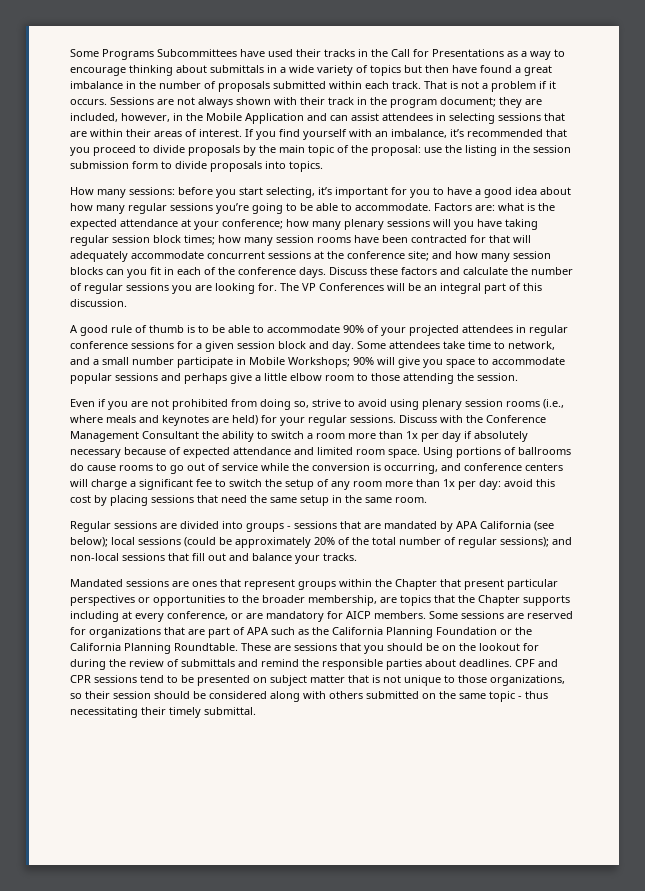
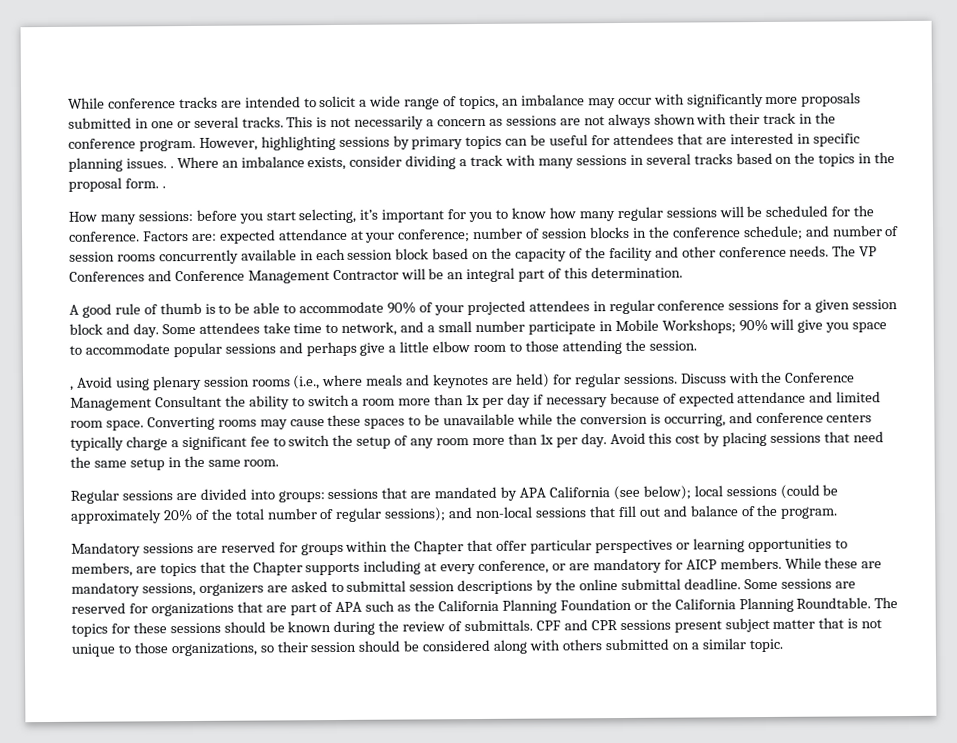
[70,49,565,60] [70,65,552,76] [70,81,556,92] [70,97,154,105] Some Programs Subcommittees have used their tracks in the Call for Presentations as a way to encourage thinking about submittals in a wide variety of topics but then have found a great imbalance in the number of proposals submitted within each track. That is not a problem if it occurs. Sessions -> [68,92,862,110] [68,115,557,130] While conference tracks are intended to solicit a wide range of topics, an imbalance may occur with significantly more proposals submitted in one or several tracks. This is not necessarily a concern as sessions
[390,97,542,108] [70,113,565,124] [70,129,567,140] [70,145,571,156] [70,161,323,172] program document; they are included, however, in the Mobile Application and can assist attendees in selecting sessions that are within their areas of interest. If you find yourself with an imbalance, it’s recommended that you proceed to divide proposals by the main topic of the proposal: use the listing in the session submission form to divide proposals into topics. -> [68,132,860,152] [68,152,896,172] [68,177,166,192] conference program. However, highlighting sessions by primary topics can be useful for attendees that are interested in specific planning issues. . Where an imbalance exists, consider dividing a track with many sessions in several tracks based on the topics in the proposal form. .
[447,187,571,198] [70,203,555,214] have a good idea about how many regular sessions you’re going to be able to accommodate. Factors are: what is the -> [510,205,875,222] [69,231,217,242] know how many regular sessions will be scheduled for the conference. Factors are:
[286,219,538,230] [70,235,531,246] [70,251,551,262] [70,267,573,278] [70,283,384,294] how many plenary sessions will you have taking regular session block times; how many session rooms have been contracted for that will adequately accommodate concurrent sessions at the conference site; and how many session blocks can you fit in each of the conference days. Discuss these factors and calculate the number of regular sessions you are looking for. The VP Conferences -> [472,225,900,241] [69,245,878,265] [69,269,399,284] number of session blocks in the conference schedule; and number of session rooms concurrently available in each session block based on the capacity of the facility and other conference needs. The VP Conferences and Conference Management Contractor
[70,299,127,307] discussion. -> [590,266,683,279] determination.
[70,399,387,410] Even if you are not prohibited from doing so, strive to avoid -> [70,376,113,391] , Avoid
[280,417,305,426] your -> (572, 379) none
[474,431,528,442] absolutely -> (544, 399) none
[423,447,571,458] [70,463,258,474] Using portions of ballrooms do cause rooms to go out of service -> [146,413,516,431] Converting rooms may cause these spaces to be unavailable
[70,479,88,487] will -> [70,436,124,451] typically
[479,479,533,490] day: avoid -> [580,432,646,448] day. Avoid
[246,523,291,532] groups - -> [277,490,325,503] groups:
[295,553,357,564] [70,579,295,590] your tracks. // Mandated sessions are ones that represent -> [740,504,839,519] [71,541,298,557] of the program. // Mandatory sessions are reserved for
[464,579,504,590] present -> [496,540,528,551] offer
(150, 600) none -> [692,538,745,553] learning
[242,595,377,606] the broader membership, -> [71,562,133,577] members,
(426, 615) none -> [784,557,883,569] [71,578,741,597] While these are mandatory sessions, organizers are asked to submittal session descriptions by the online submittal deadline.
[241,643,539,654] [70,659,558,670] [70,675,267,686] These are sessions that you should be on the lookout for during the review of submittals and remind the responsible parties about deadlines. CPF and CPR sessions tend to be presented on -> [874,597,899,609] [71,619,722,637] The topics for these sessions should be known during the review of submittals. CPF and CPR sessions present
[439,691,548,702] [70,707,256,718] the same topic - thus necessitating their timely submittal. -> [690,638,783,653] a similar topic.

